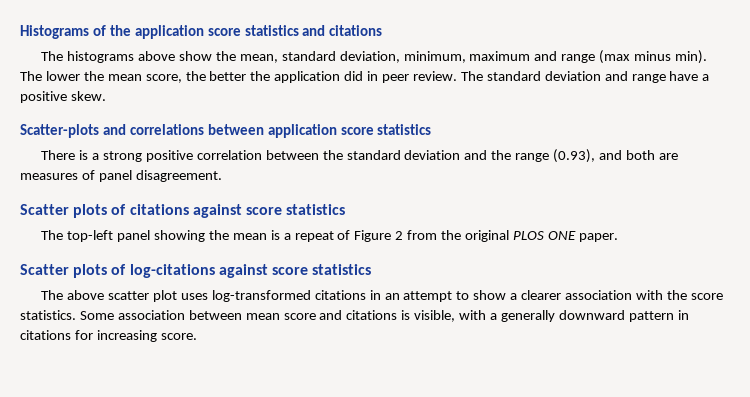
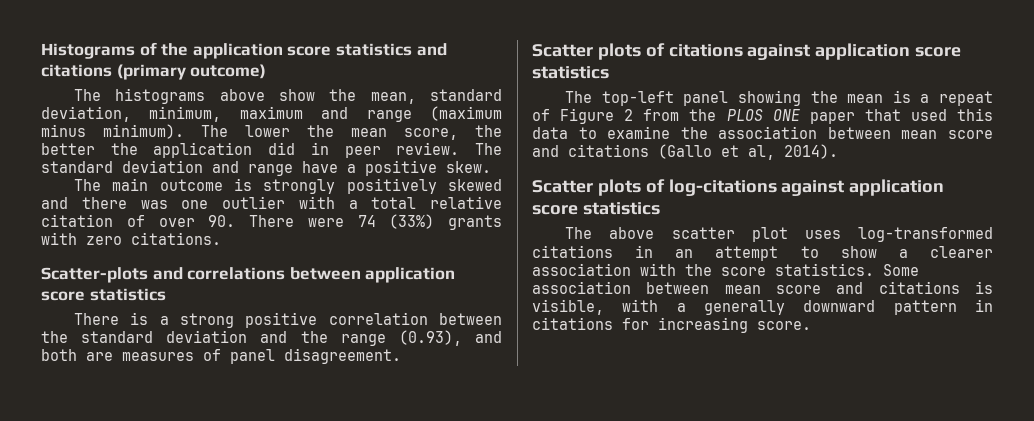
(383, 30) none -> [116,64,267,80] (primary outcome)
[599,50,708,64] (max minus min). -> [429,106,502,121] [41,124,184,139] (maximum minus minimum).
(106, 96) none -> [74,178,502,194] [41,196,502,209] [41,214,502,230] [41,232,221,245] // The main outcome is strongly positively skewed and there was one outlier with a total relative citation of over 90. There were 74 (33%) grants with zero citations.
(242, 211) none -> [815,43,911,60] application
[465,230,510,242] original -> (717, 115) none
[578,233,618,242] paper. -> [809,108,993,124] [532,126,993,139] [532,144,838,160] paper that used this data to examine the association between mean score and citations (Gallo et al, 2014).
(268, 271) none -> [849,179,945,196] application

